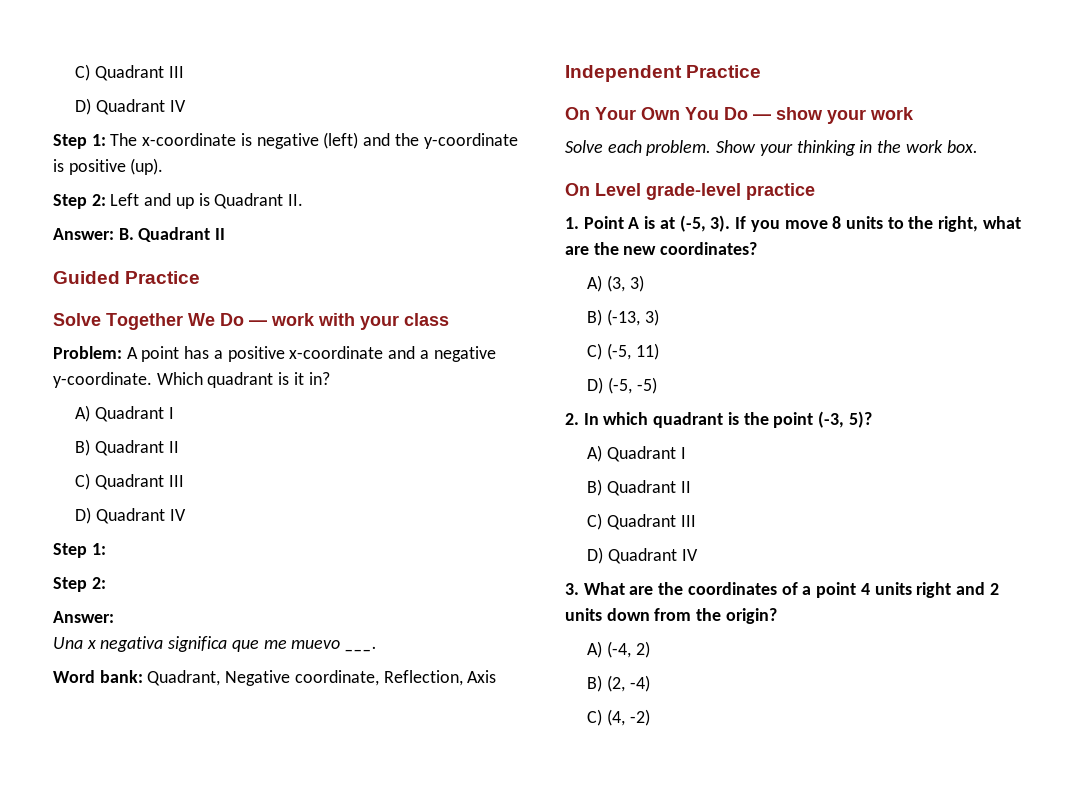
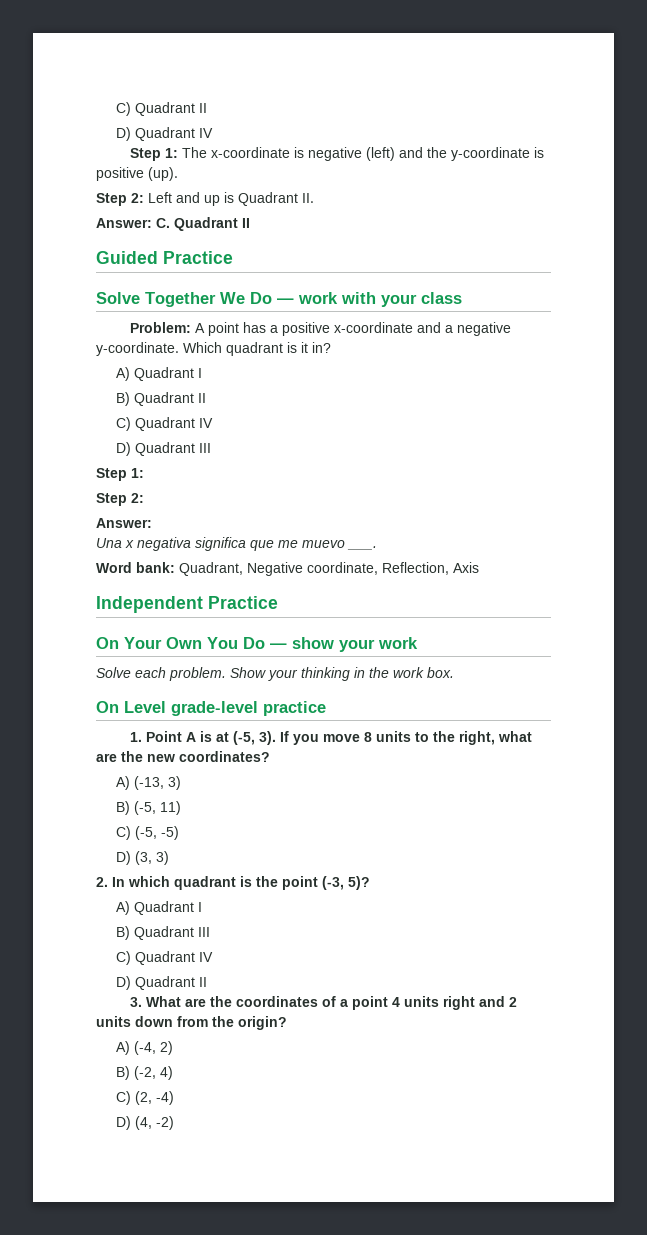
[75,64,184,81] C) Quadrant III -> [116,102,208,116] C) Quadrant II
[118,228,134,240] B. -> [156,218,170,228] C.
[168,475,184,487] [75,507,186,524] III // D) Quadrant IV -> [199,418,214,428] [116,442,212,456] IV // D) Quadrant III
[607,275,626,292] (3, -> [134,776,165,790] (-13,
[607,309,659,326] (-13, 3) -> [134,801,182,815] (-5, 11)
[635,343,659,360] [587,377,657,394] 11) // D) (-5, -5) -> [161,826,180,840] [116,851,170,865] -5) // D) (3, 3)
[680,481,691,493] [587,513,696,530] [587,547,698,564] II // C) Quadrant III // D) Quadrant IV -> [198,927,211,937] [116,951,214,965] [116,976,208,990] III // C) Quadrant IV // D) Quadrant II
(603, 683) none -> [134,1066,174,1080] [116,1091,132,1105] (-2, 4) // C)
[587,709,603,726] C) -> [116,1116,132,1130] D)

